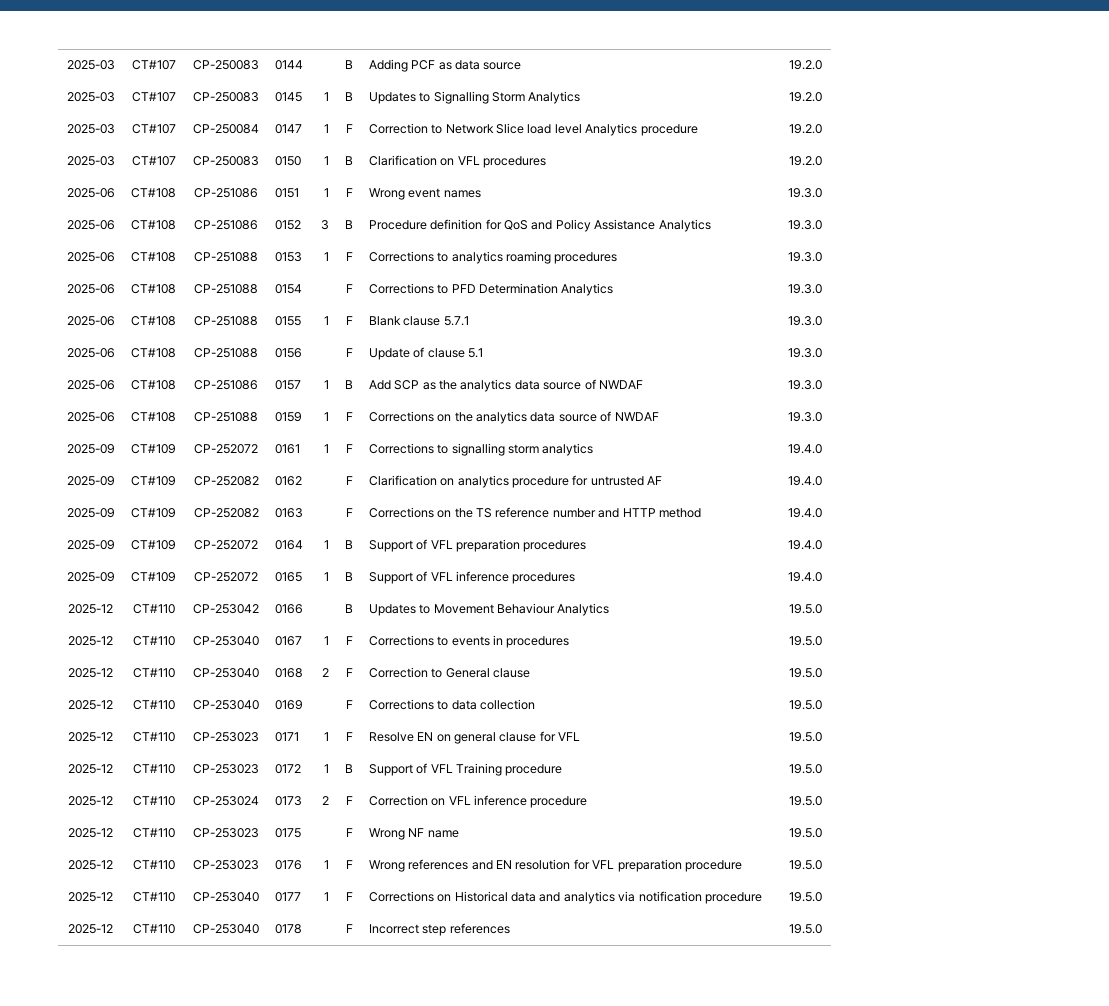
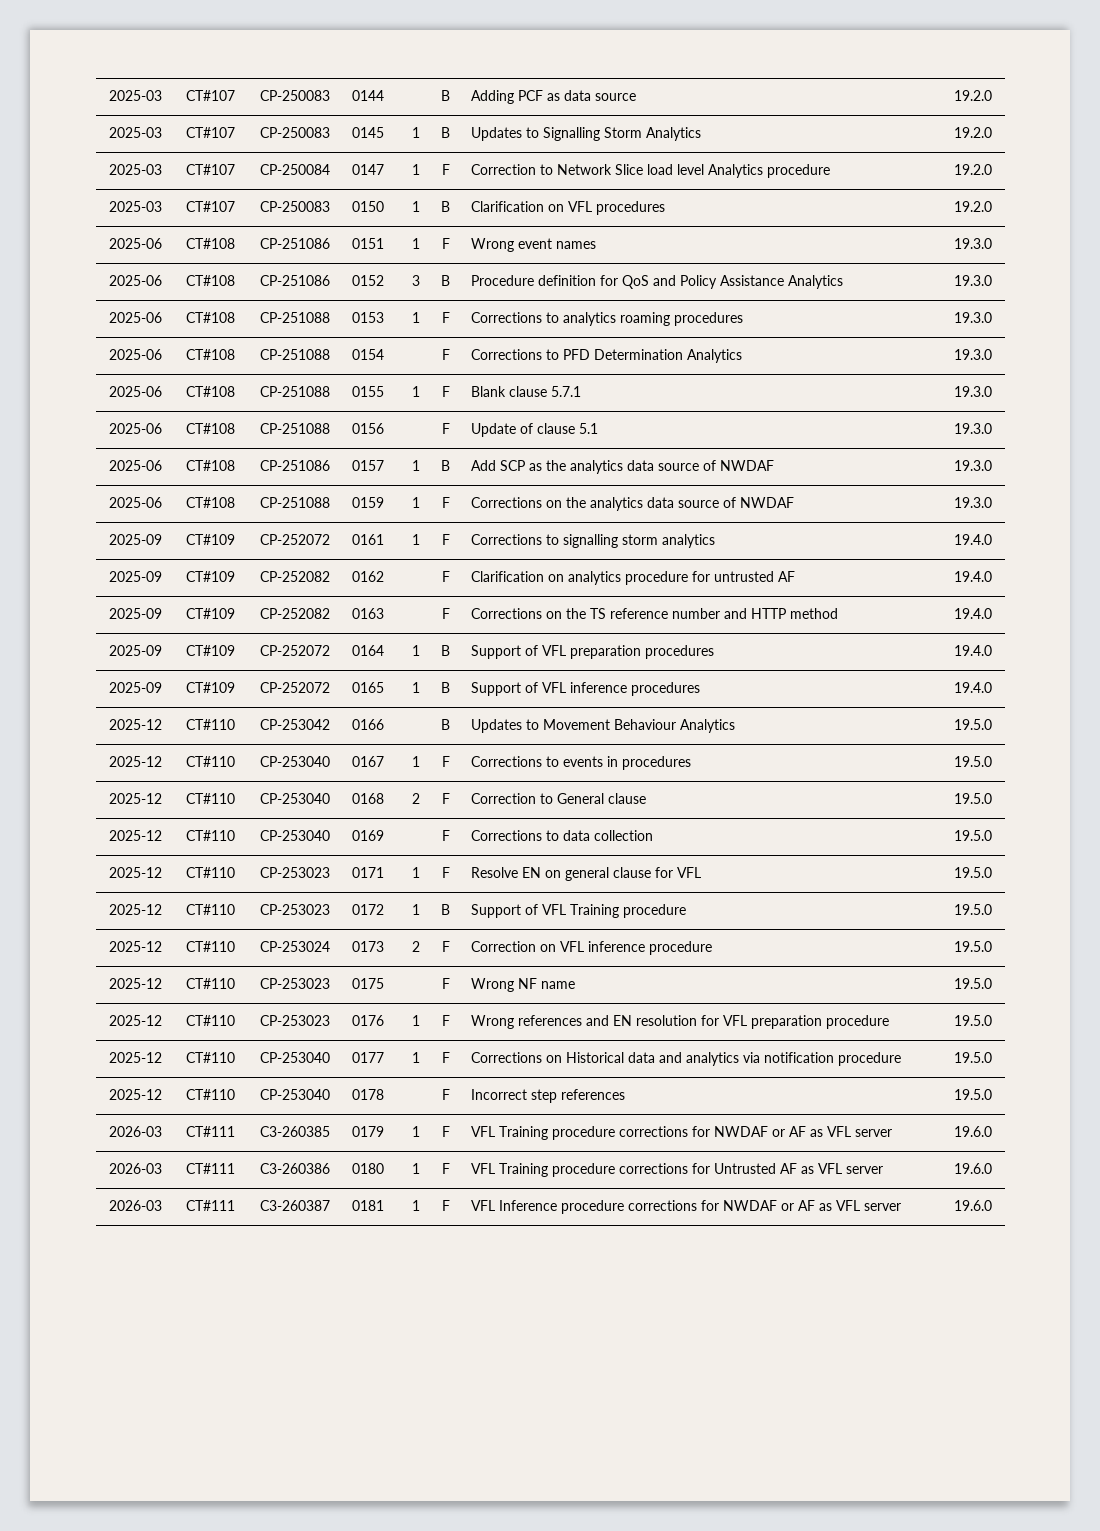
(822, 929) none -> [108,1126,162,1137] [186,1126,235,1137] [260,1126,330,1137] [352,1126,385,1137] [411,1126,420,1137] [441,1126,450,1137] [471,1126,893,1140] [954,1126,992,1137] [108,1163,162,1174] [186,1163,235,1174] [260,1163,330,1174] [352,1163,385,1174] [411,1163,420,1174] [441,1163,450,1174] [471,1163,884,1177] [954,1163,992,1174] [108,1200,162,1211] [186,1200,235,1211] [260,1200,330,1211] [352,1200,385,1211] [411,1200,420,1211] [441,1200,450,1211] [471,1200,902,1214] [954,1200,992,1211] // 2026-03 | CT#111 | C3-260385 | 0179 | 1 | F | VFL Training procedure corrections for NWDAF or AF as VFL server | 19.6.0 // 2026-03 | CT#111 | C3-260386 | 0180 | 1 | F | VFL Training procedure corrections for Untrusted AF as VFL server | 19.6.0 // 2026-03 | CT#111 | C3-260387 | 0181 | 1 | F | VFL Inference procedure corrections for NWDAF or AF as VFL server | 19.6.0

